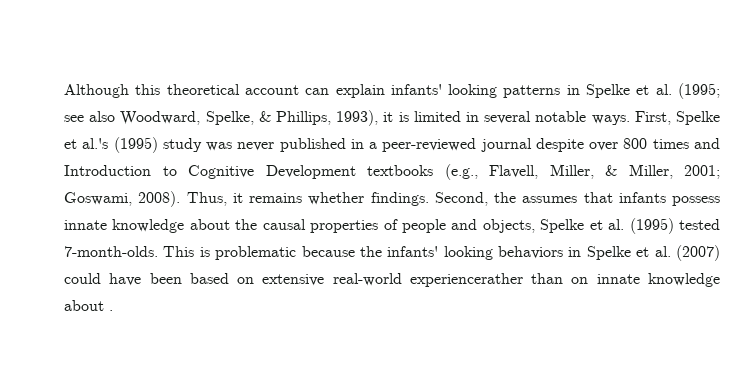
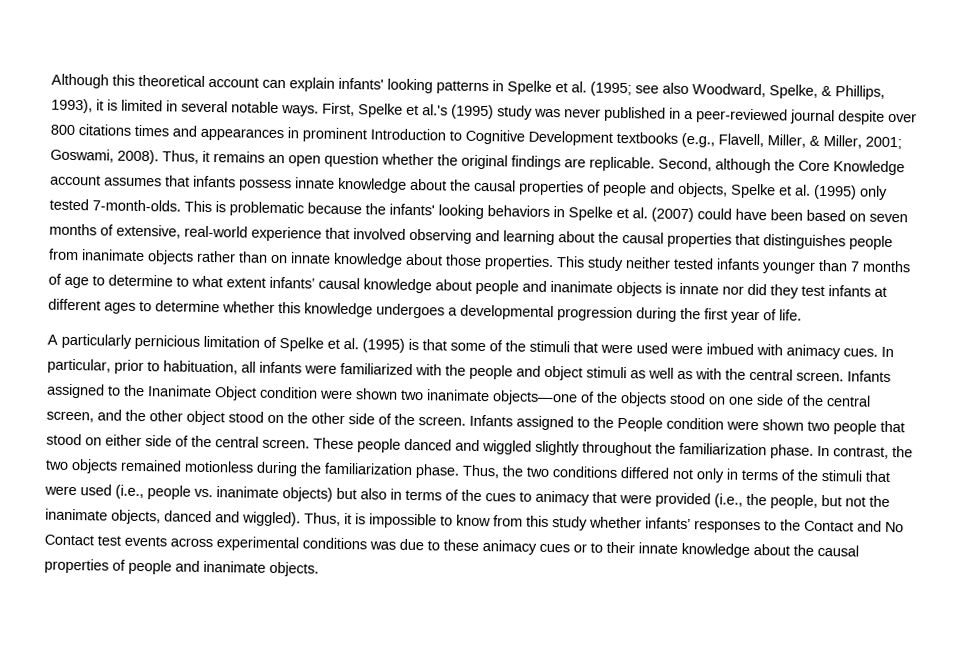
(648, 143) none -> [78,124,131,136] citations
(720, 143) none -> [200,127,367,143] appearances in prominent
[308,192,516,206] whether findings. Second, the -> [268,152,905,176] [50,174,101,186] an open question whether the original findings are replicable. Second, although the Core Knowledge account
(674, 226) none -> [859,185,888,200] only
[262,273,523,287] extensive real-world experiencerather -> [869,213,908,223] [49,223,893,251] [48,248,236,265] seven months of extensive, real-world experience that involved observing and learning about the causal properties that distinguishes people from inanimate objects rather
[109,310,113,311] . -> [445,254,911,274] [48,273,887,299] [48,298,802,324] [47,333,894,360] [47,358,891,382] [46,383,871,407] [46,409,905,435] [46,433,913,459] [45,459,890,483] [44,484,890,509] [45,508,904,534] [44,534,859,558] [44,558,319,577] those properties. This study neither tested infants younger than 7 months of age to determine to what extent infants’ causal knowledge about people and inanimate objects is innate nor did they test infants at different ages to determine whether this knowledge undergoes a developmental progression during the first year of life. // A particularly pernicious limitation of Spelke et al. (1995) is that some of the stimuli that were used were imbued with animacy cues. In particular, prior to habituation, all infants were familiarized with the people and object stimuli as well as with the central screen. Infants assigned to the Inanimate Object condition were shown two inanimate objects—one of the objects stood on one side of the central screen, and the other object stood on the other side of the screen. Infants assigned to the People condition were shown two people that stood on either side of the central screen. These people danced and wiggled slightly throughout the familiarization phase. In contrast, the two objects remained motionless during the familiarization phase. Thus, the two conditions differed not only in terms of the stimuli that were used (i.e., people vs. inanimate objects) but also in terms of the cues to animacy that were provided (i.e., the people, but not the inanimate objects, danced and wiggled). Thus, it is impossible to know from this study whether infants’ responses to the Contact and No Contact test events across experimental conditions was due to these animacy cues or to their innate knowledge about the causal properties of people and inanimate objects.

